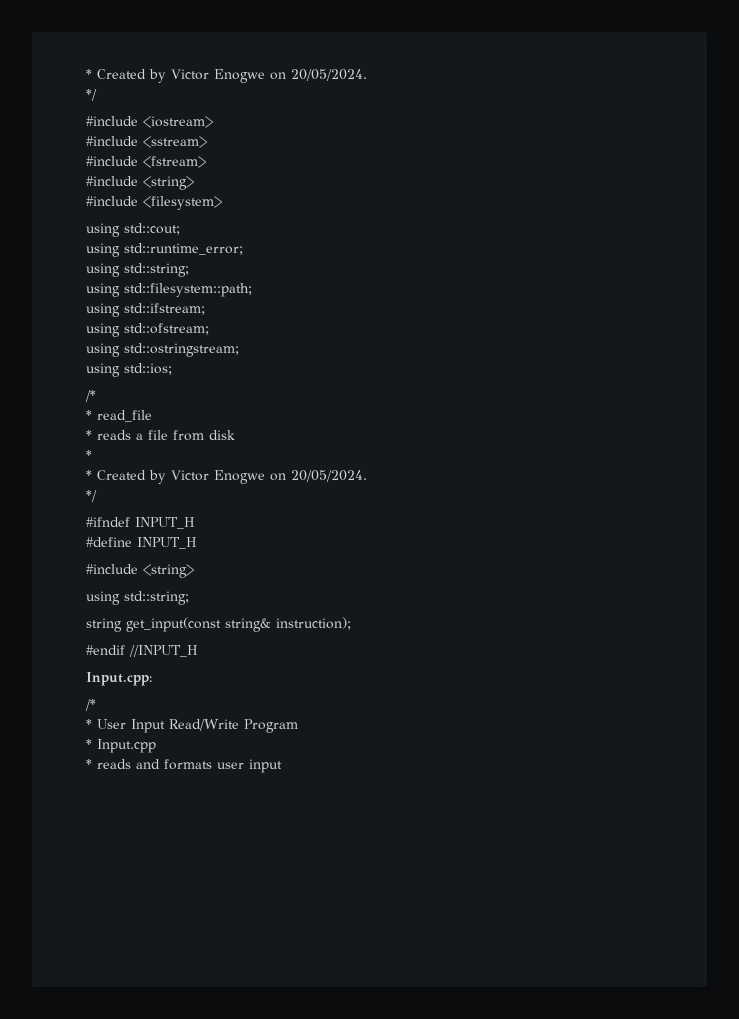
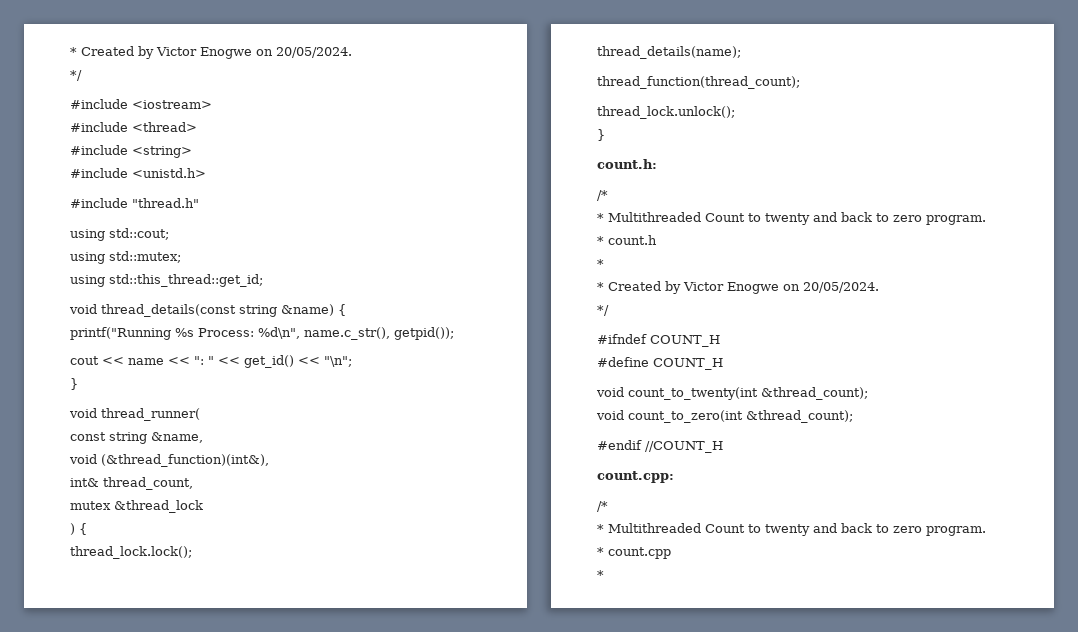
[143,136,207,148] [86,156,206,168] <sstream> // #include <fstream> -> [132,122,197,132] <thread>
[143,196,222,210] <filesystem> -> [132,168,206,178] [70,198,199,208] <unistd.h> // #include "thread.h"
[124,243,243,255] [86,263,189,277] [86,283,252,297] [86,303,205,317] [86,323,209,337] [86,343,239,357] [86,363,172,377] [85,390,96,402] [86,410,152,422] [86,430,235,441] std::runtime_error; // using std::string; // using std::filesystem::path; // using std::ifstream; // using std::ofstream; // using std::ostringstream; // using std::ios; // /* // * read_file // * reads a file from disk -> [109,251,181,263] [70,274,263,287] [69,304,346,317] [70,327,454,340] [70,355,352,368] [70,378,78,390] [69,408,200,421] [70,432,203,444] [69,454,269,467] [70,477,193,490] [70,500,203,513] [70,523,87,535] [70,546,192,559] [597,46,741,59] [597,76,800,89] [597,106,735,119] [597,129,605,141] [597,159,657,169] [597,190,608,201] [597,212,986,225] [597,235,657,245] std::mutex; // using std::this_thread::get_id; // void thread_details(const string &name) { // printf("Running %s Process: %d\n", name.c_str(), getpid()); // cout << name << ": " << get_id() << "\n"; // } // void thread_runner( // const string &name, // void (&thread_function)(int&), // int& thread_count, // mutex &thread_lock // ) { // thread_lock.lock(); // thread_details(name); // thread_function(thread_count); // thread_lock.unlock(); // } // count.h: // /* // * Multithreaded Count to twenty and back to zero program. // * count.h
[135,517,195,529] INPUT_H -> [650,335,720,347] COUNT_H
[137,537,197,549] [86,564,194,578] [86,591,189,605] [86,617,351,632] INPUT_H // #include <string> // using std::string; // string get_input(const string& instruction); -> [653,358,723,370] [596,387,868,400] [596,410,853,423] COUNT_H // void count_to_twenty(int &thread_count); // void count_to_zero(int &thread_count);
[129,645,198,657] [86,672,152,686] [85,699,96,711] [86,719,298,733] [86,739,156,753] [86,759,282,773] //INPUT_H // Input.cpp: // /* // * User Input Read/Write Program // * Input.cpp // * reads and formats user input -> [645,441,723,453] [597,471,674,483] [597,501,608,512] [597,523,986,536] [597,547,671,559] [597,570,604,579] //COUNT_H // count.cpp: // /* // * Multithreaded Count to twenty and back to zero program. // * count.cpp // *

